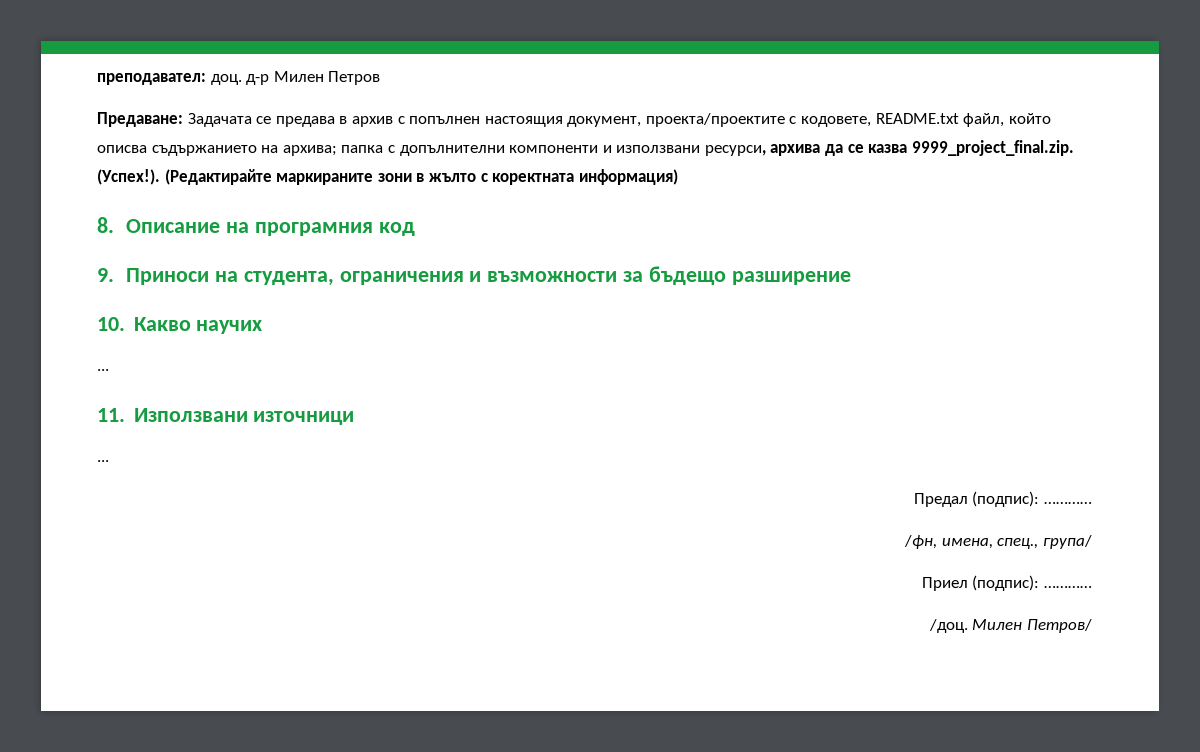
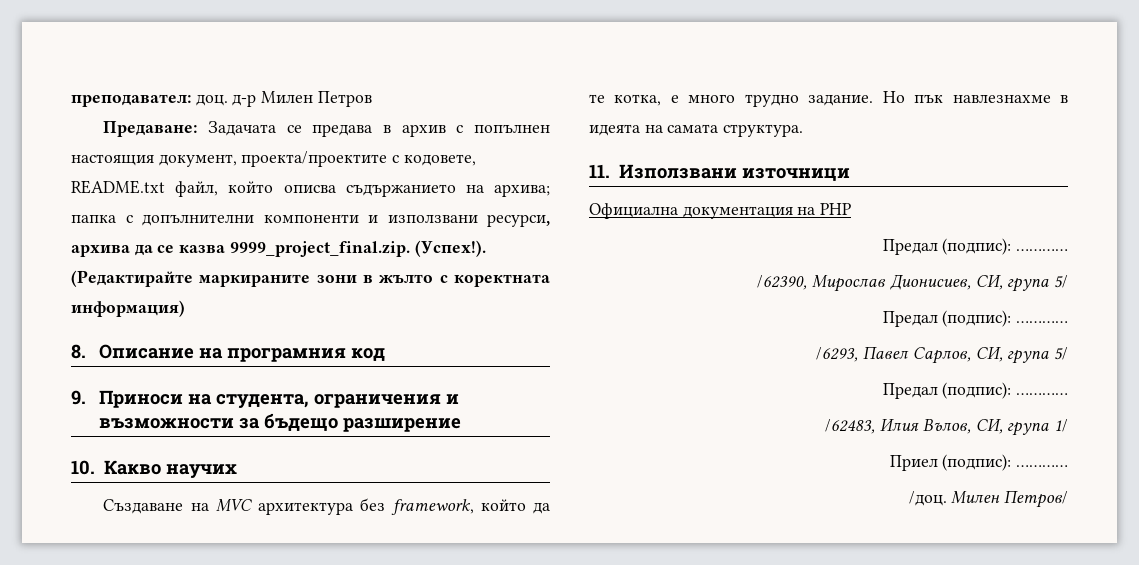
[97,369,109,371] ... -> [103,498,550,515] [589,91,1068,107] [589,124,804,137] Създаване на MVC архитектура без framework, който да те котка, е много трудно задание. Но пък навлезнахме в идеята на самата структура.
[97,460,109,462] [913,491,1092,507] [904,535,1092,549] ... // Предал (подпис): ………… // /фн, имена, спец., група/ -> [589,203,852,219] [882,238,1068,255] [757,274,1068,292] [882,310,1068,327] [816,346,1068,364] [882,382,1068,399] [825,418,1068,436] Официална документация на PHP // Предал (подпис): ………… // /62390, Мирослав Дионисиев, СИ, група 5/ // Предал (подпис): ………… // /6293, Павел Сарлов, СИ, група 5/ // Предал (подпис): ………… // /62483, Илия Вълов, СИ, група 1/

